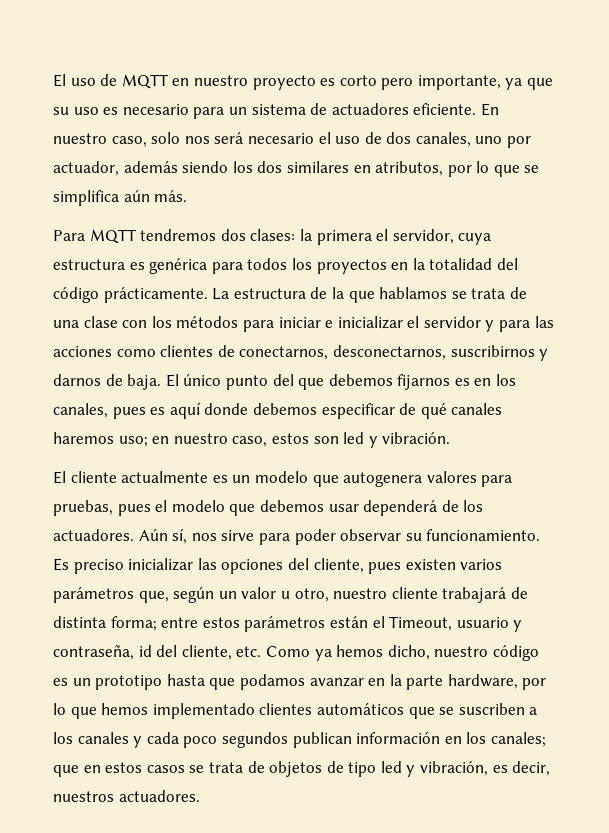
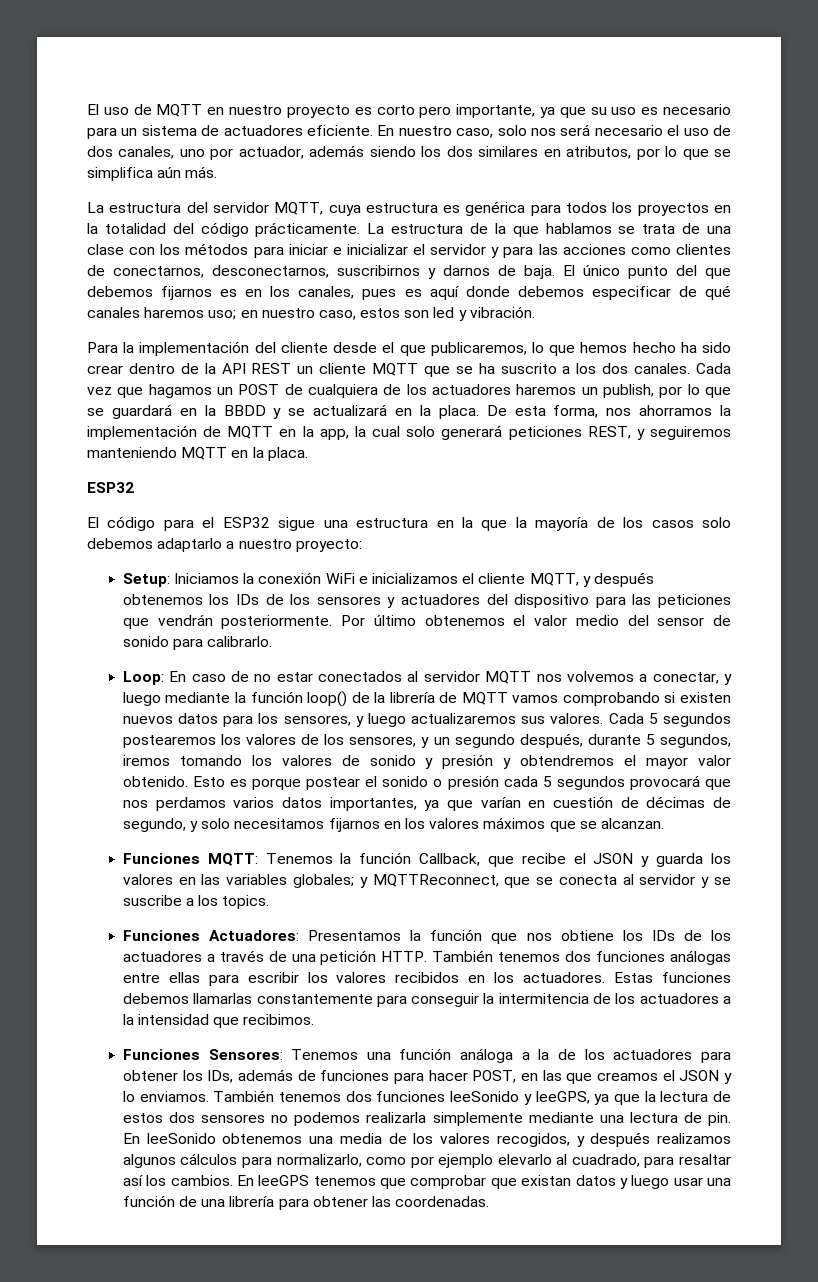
[53,229,454,245] Para MQTT tendremos dos clases: la primera el servidor, -> [87,202,324,215] La estructura del servidor MQTT,
[53,471,513,487] [53,500,484,516] [53,528,541,545] [53,558,503,574] [53,586,528,603] [53,616,523,632] [53,645,539,661] [53,674,547,690] [53,703,538,719] [53,732,546,748] [53,761,551,777] [53,790,200,802] El cliente actualmente es un modelo que autogenera valores para pruebas, pues el modelo que debemos usar dependerá de los actuadores. Aún sí, nos sirve para poder observar su funcionamiento. Es preciso inicializar las opciones del cliente, pues existen varios parámetros que, según un valor u otro, nuestro cliente trabajará de distinta forma; entre estos parámetros están el Timeout, usuario y contraseña, id del cliente, etc. Como ya hemos dicho, nuestro código es un prototipo hasta que podamos avanzar en la parte hardware, por lo que hemos implementado clientes automáticos que se suscriben a los canales y cada poco segundos publican información en los canales; que en estos casos se trata de objetos de tipo led y vibración, es decir, nuestros actuadores. -> [87,341,731,356] [87,363,731,377] [87,384,731,398] [87,404,731,419] [87,425,731,440] [87,447,308,461] [87,482,134,493] [87,516,731,531] [87,538,362,552] [122,572,654,587] [122,594,731,608] [122,614,731,629] [122,636,273,650] [122,671,732,685] [122,691,731,707] [122,713,731,727] [122,733,731,748] [122,754,731,769] [122,775,731,790] [122,796,731,811] [122,817,664,832] [122,852,731,867] [122,874,731,888] [122,895,270,909] [122,929,731,944] [122,950,731,965] [122,972,731,986] [122,993,731,1007] [122,1014,315,1028] [122,1048,731,1063] [122,1069,732,1084] [122,1090,731,1105] [122,1112,731,1126] [122,1132,732,1147] [122,1153,731,1168] [122,1175,731,1189] [122,1195,490,1210] Para la implementación del cliente desde el que publicaremos, lo que hemos hecho ha sido crear dentro de la API REST un cliente MQTT que se ha suscrito a los dos canales. Cada vez que hagamos un POST de cualquiera de los actuadores haremos un publish, por lo que se guardará en la BBDD y se actualizará en la placa. De esta forma, nos ahorramos la implementación de MQTT en la app, la cual solo generará peticiones REST, y seguiremos manteniendo MQTT en la placa. // ESP32 // El código para el ESP32 sigue una estructura en la que la mayoría de los casos solo debemos adaptarlo a nuestro proyecto: // Setup: Iniciamos la conexión WiFi e inicializamos el cliente MQTT, y después obtenemos los IDs de los sensores y actuadores del dispositivo para las peticiones que vendrán posteriormente. Por último obtenemos el valor medio del sensor de sonido para calibrarlo. // Loop: En caso de no estar conectados al servidor MQTT nos volvemos a conectar, y luego mediante la función loop() de la librería de MQTT vamos comprobando si existen nuevos datos para los sensores, y luego actualizaremos sus valores. Cada 5 segundos postearemos los valores de los sensores, y un segundo después, durante 5 segundos, iremos tomando los valores de sonido y presión y obtendremos el mayor valor obtenido. Esto es porque postear el sonido o presión cada 5 segundos provocará que nos perdamos varios datos importantes, ya que varían en cuestión de décimas de segundo, y solo necesitamos fijarnos en los valores máximos que se alcanzan. // Funciones MQTT: Tenemos la función Callback, que recibe el JSON y guarda los valores en las variables globales; y MQTTReconnect, que se conecta al servidor y se suscribe a los topics. // Funciones Actuadores: Presentamos la función que nos obtiene los IDs de los actuadores a través de una petición HTTP. También tenemos dos funciones análogas entre ellas para escribir los valores recibidos en los actuadores. Estas funciones debemos llamarlas constantemente para conseguir la intermitencia de los actuadores a la intensidad que recibimos. // Funciones Sensores: Tenemos una función análoga a la de los actuadores para obtener los IDs, además de funciones para hacer POST, en las que creamos el JSON y lo enviamos. También tenemos dos funciones leeSonido y leeGPS, ya que la lectura de estos dos sensores no podemos realizarla simplemente mediante una lectura de pin. En leeSonido obtenemos una media de los valores recogidos, y después realizamos algunos cálculos para normalizarlo, como por ejemplo elevarlo al cuadrado, para resaltar así los cambios. En leeGPS tenemos que comprobar que existan datos y luego usar una función de una librería para obtener las coordenadas.

